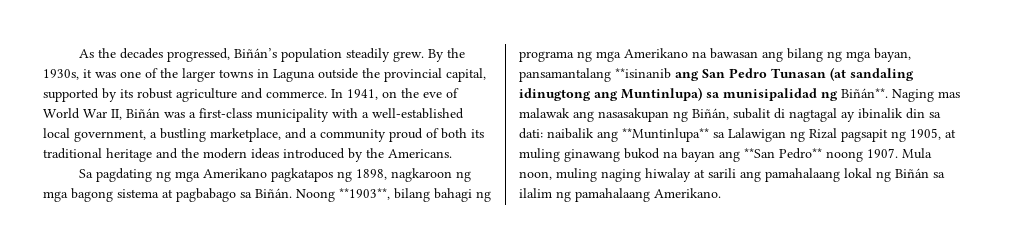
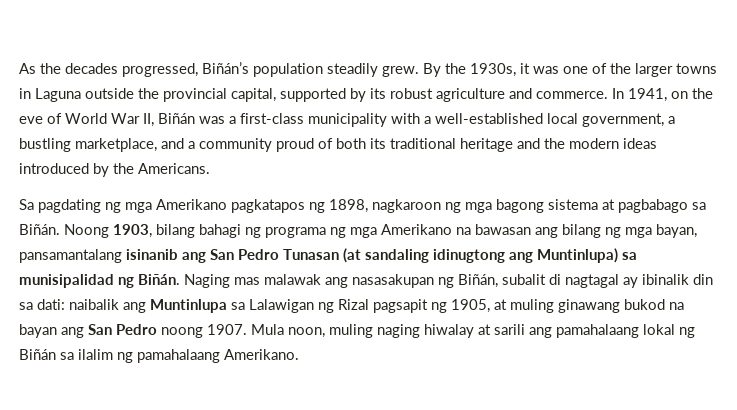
[339,188,390,200] **1903**, -> [113,224,152,238] 1903,
[615,68,671,79] **isinanib -> [126,249,178,260] isinanib
[841,88,888,98] Biñán**. -> [138,274,180,285] Biñán.
[622,128,709,142] **Muntinlupa** -> [150,299,227,313] Muntinlupa
[744,148,822,159] **San Pedro** -> [88,324,157,335] San Pedro

